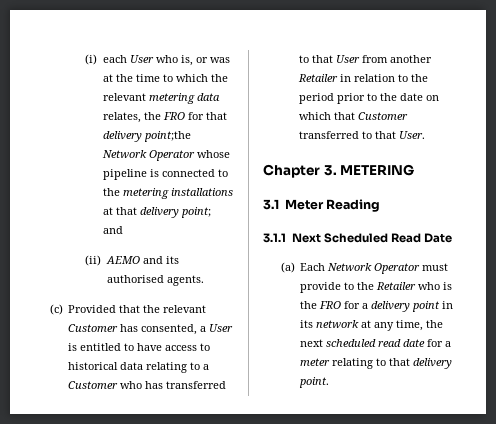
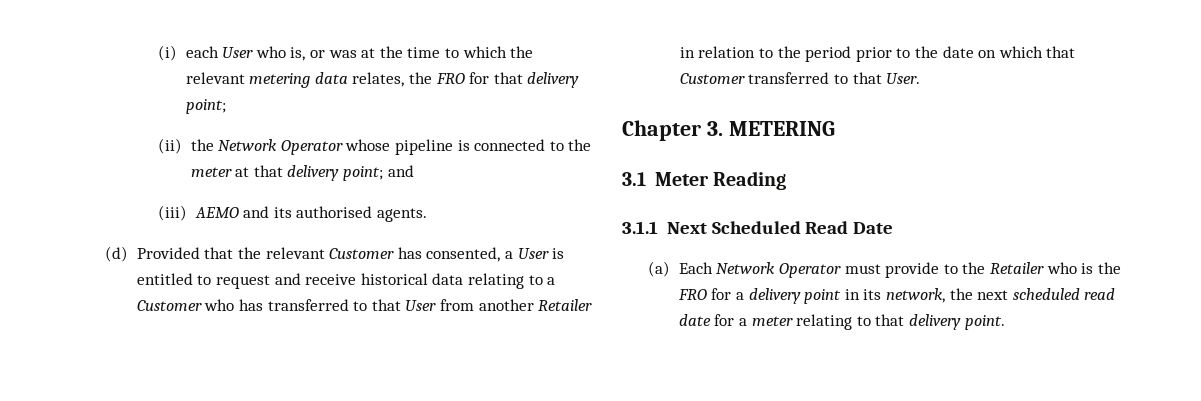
[143,131,191,142] point;the -> [185,99,226,114] [158,138,214,154] point; // (ii) the
[122,188,233,199] metering installations -> [190,167,232,177] meter
[85,255,102,266] (ii) -> [158,205,188,221] (iii)
[49,304,63,315] (c) -> [105,246,129,262] (d)
[137,343,211,351] have access to -> [216,273,357,289] request and receive
[316,320,424,331] network at any time, -> [886,288,946,303] network,

